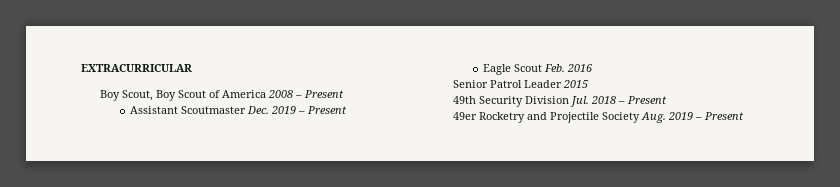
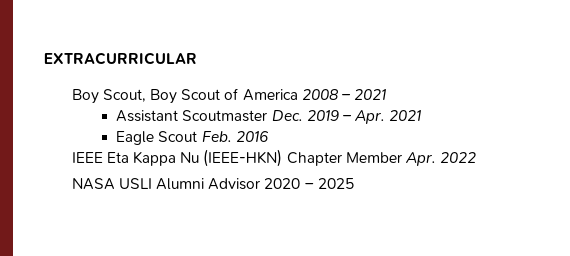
[303,90,344,98] Present -> [354,89,387,100] 2021
[307,106,348,114] Present -> [354,110,422,124] Apr. 2021
[452,80,588,88] [452,96,667,107] [452,112,744,123] Senior Patrol Leader 2015 // 49th Security Division Jul. 2018 – Present // 49er Rocketry and Projectile Society Aug. 2019 – Present -> [71,149,477,167] [71,178,354,190] IEEE Eta Kappa Nu (IEEE-HKN) Chapter Member Apr. 2022 // NASA USLI Alumni Advisor 2020 – 2025

